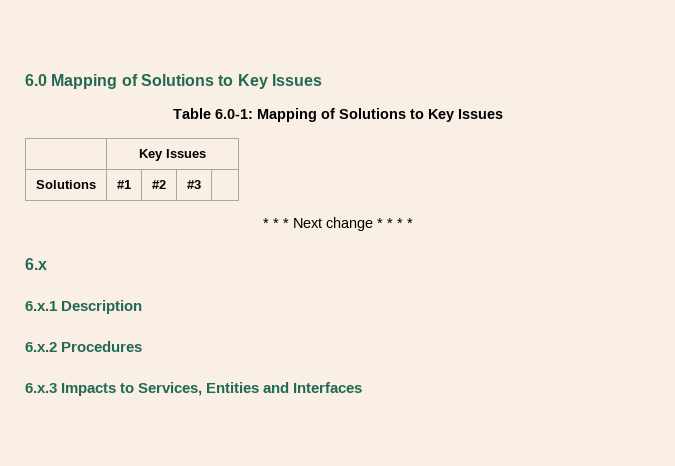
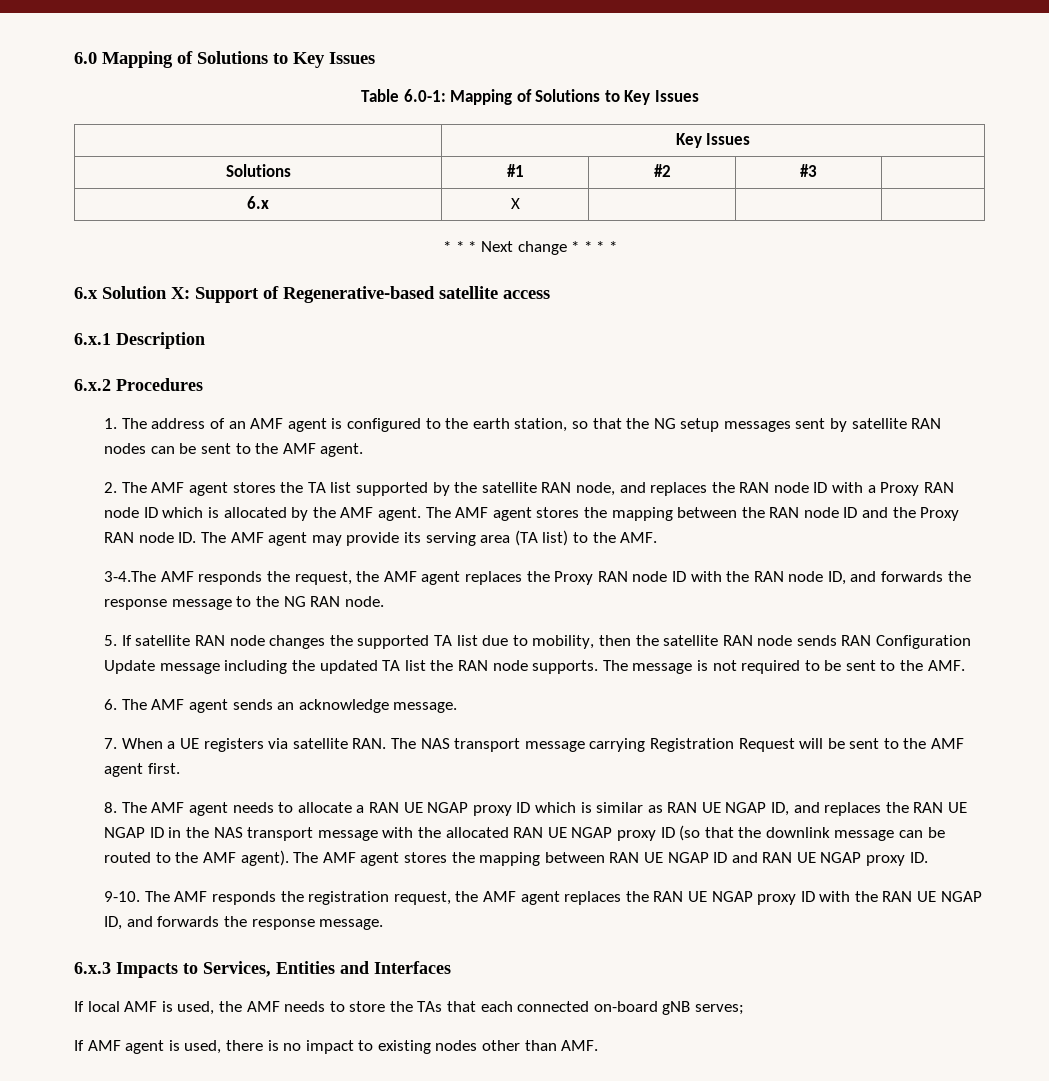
(201, 184) none -> [247,196,269,209] [510,198,520,209] // 6.x | X | | |
[25,300,143,314] [25,341,143,352] // 6.x.1 Description // 6.x.2 Procedures -> [102,286,550,303] [74,332,205,349] [74,378,203,391] [104,418,942,432] [104,443,364,457] [104,482,954,496] [104,507,960,521] [104,530,658,546] [104,571,971,585] [104,596,384,610] [104,635,972,649] [104,660,965,674] [104,699,458,713] [104,738,965,752] [104,763,180,777] [104,802,968,816] [104,825,945,841] [104,850,928,866] [104,891,982,905] [104,916,384,930] Solution X: Support of Regenerative-based satellite access // 6.x.1 Description // 6.x.2 Procedures // 1. The address of an AMF agent is configured to the earth station, so that the NG setup messages sent by satellite RAN nodes can be sent to the AMF agent. // 2. The AMF agent stores the TA list supported by the satellite RAN node, and replaces the RAN node ID with a Proxy RAN node ID which is allocated by the AMF agent. The AMF agent stores the mapping between the RAN node ID and the Proxy RAN node ID. The AMF agent may provide its serving area (TA list) to the AMF. // 3-4.The AMF responds the request, the AMF agent replaces the Proxy RAN node ID with the RAN node ID, and forwards the response message to the NG RAN node. // 5. If satellite RAN node changes the supported TA list due to mobility, then the satellite RAN node sends RAN Configuration Update message including the updated TA list the RAN node supports. The message is not required to be sent to the AMF. // 6. The AMF agent sends an acknowledge message. // 7. When a UE registers via satellite RAN. The NAS transport message carrying Registration Request will be sent to the AMF agent first. // 8. The AMF agent needs to allocate a RAN UE NGAP proxy ID which is similar as RAN UE NGAP ID, and replaces the RAN UE NGAP ID in the NAS transport message with the allocated RAN UE NGAP proxy ID (so that the downlink message can be routed to the AMF agent). The AMF agent stores the mapping between RAN UE NGAP ID and RAN UE NGAP proxy ID. // 9-10. The AMF responds the registration request, the AMF agent replaces the RAN UE NGAP proxy ID with the RAN UE NGAP ID, and forwards the response message.
(363, 387) none -> [74,1001,745,1015] [74,1040,599,1054] // If local AMF is used, the AMF needs to store the TAs that each connected on-board gNB serves; // If AMF agent is used, there is no impact to existing nodes other than AMF.

